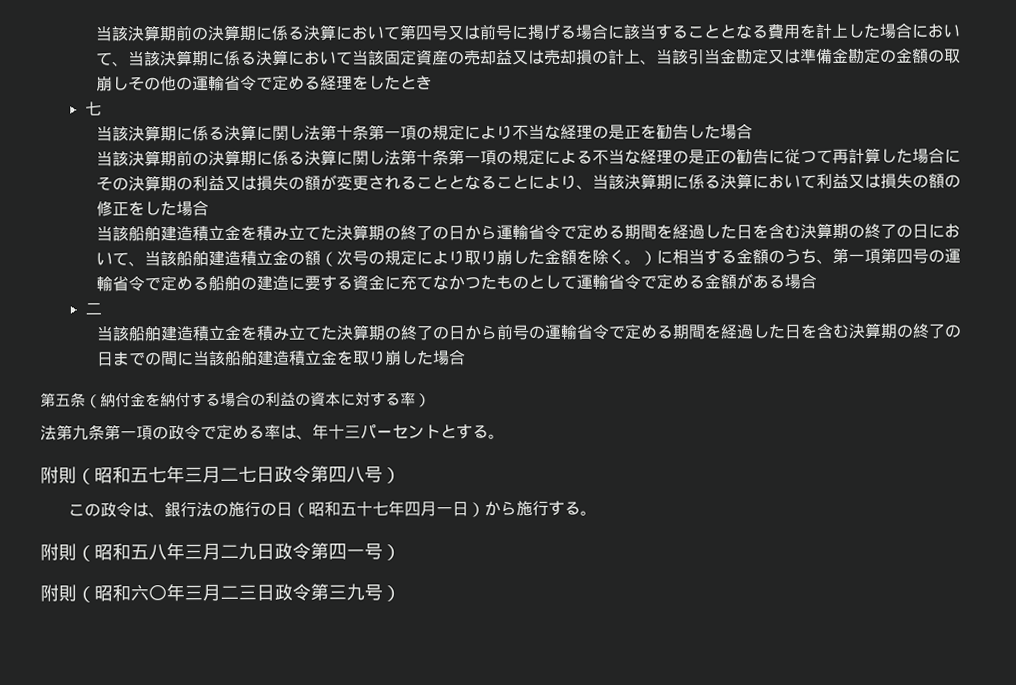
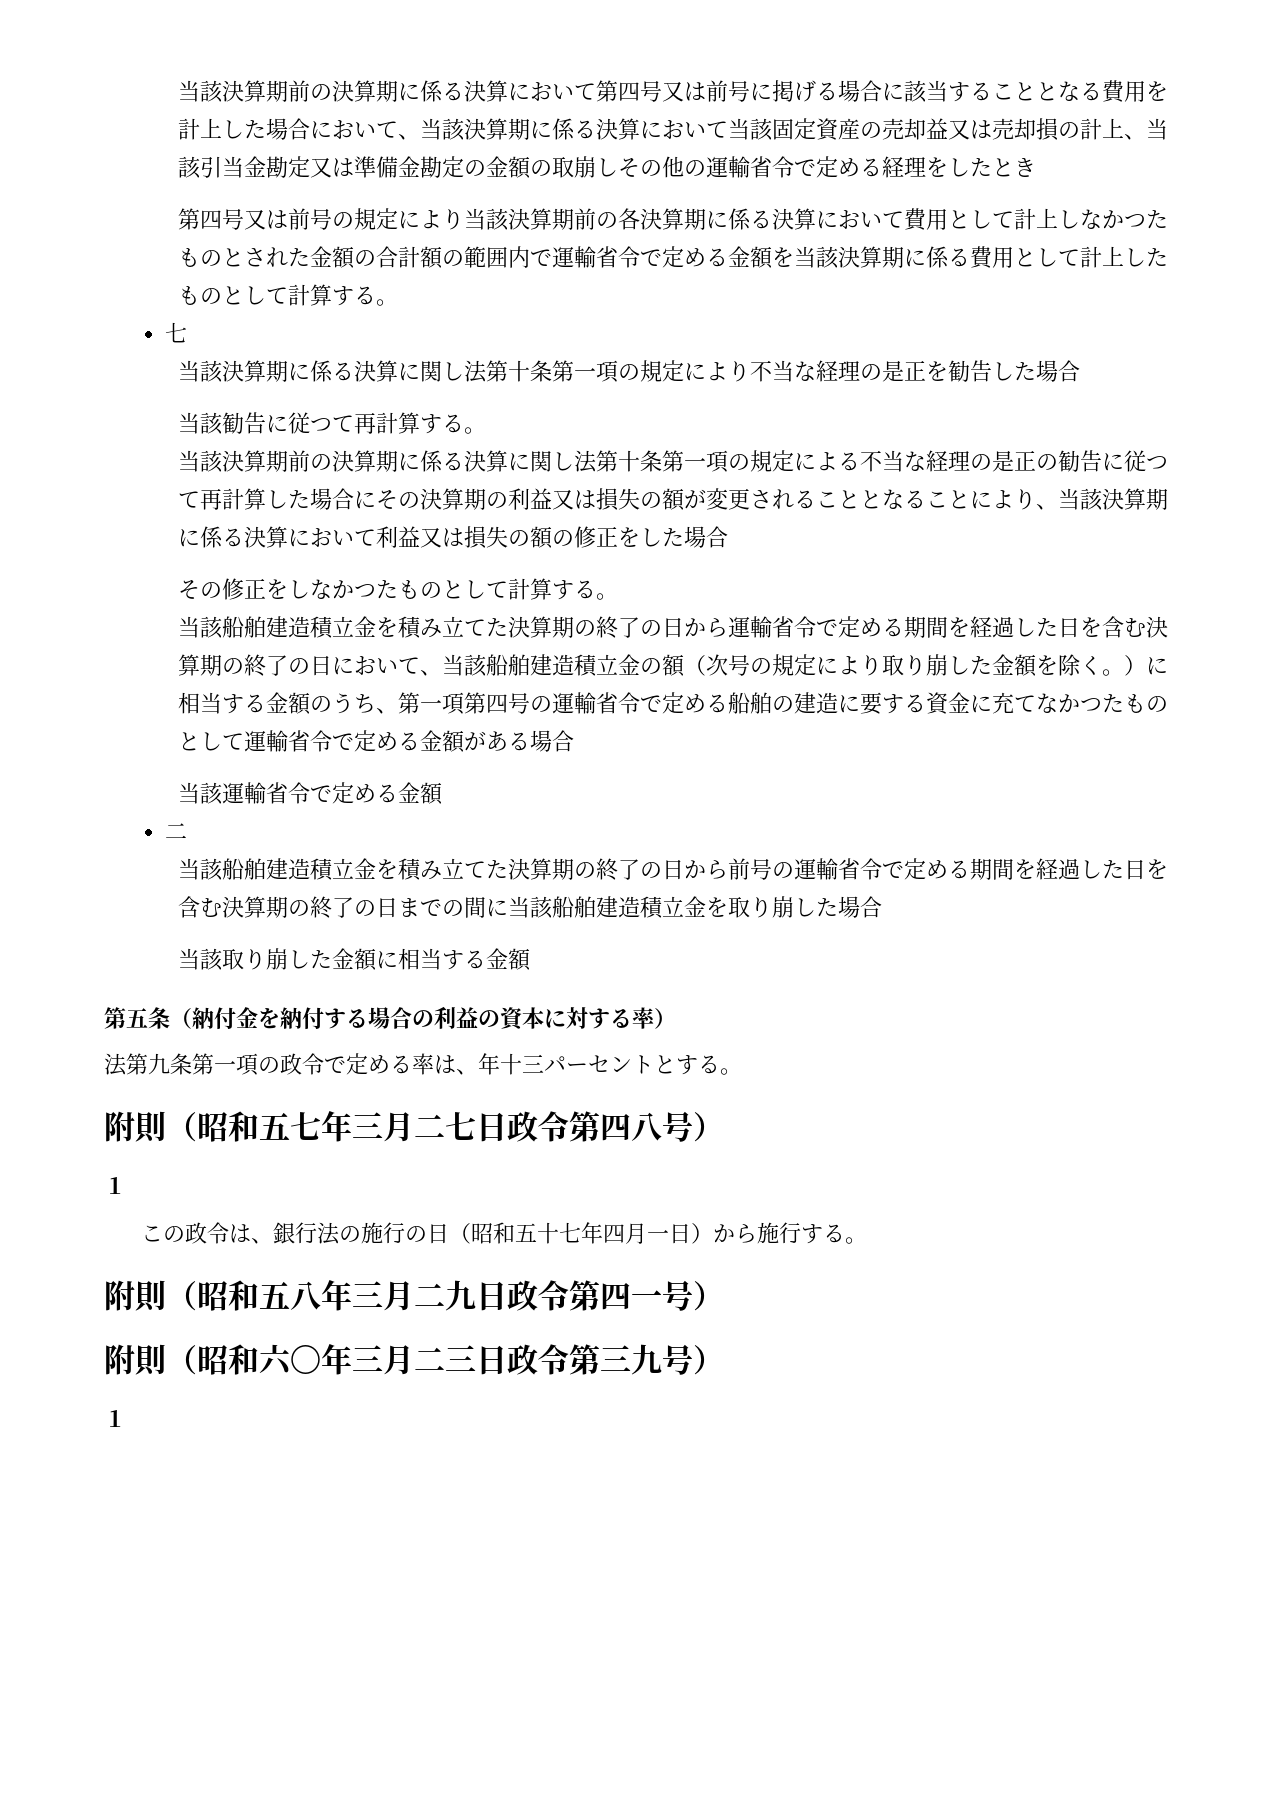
(433, 82) none -> [177,208,1168,231] [177,246,1168,269] [177,284,398,306] // 第四号又は前号の規定により当該決算期前の各決算期に係る決算において費用として計上しなかつたものとされた金額の合計額の範囲内で運輸省令で定める金額を当該決算期に係る費用として計上したものとして計算する。
(753, 131) none -> [177,412,486,435] // 当該勧告に従つて再計算する。
(209, 208) none -> [177,578,618,600] // その修正をしなかつたものとして計算する。
(817, 281) none -> [177,782,443,805] // 当該運輸省令で定める金額
(466, 357) none -> [177,948,531,971] // 当該取り崩した金額に相当する金額
(401, 475) none -> [104,1177,126,1194] // １
(401, 593) none -> [104,1410,126,1427] // １

